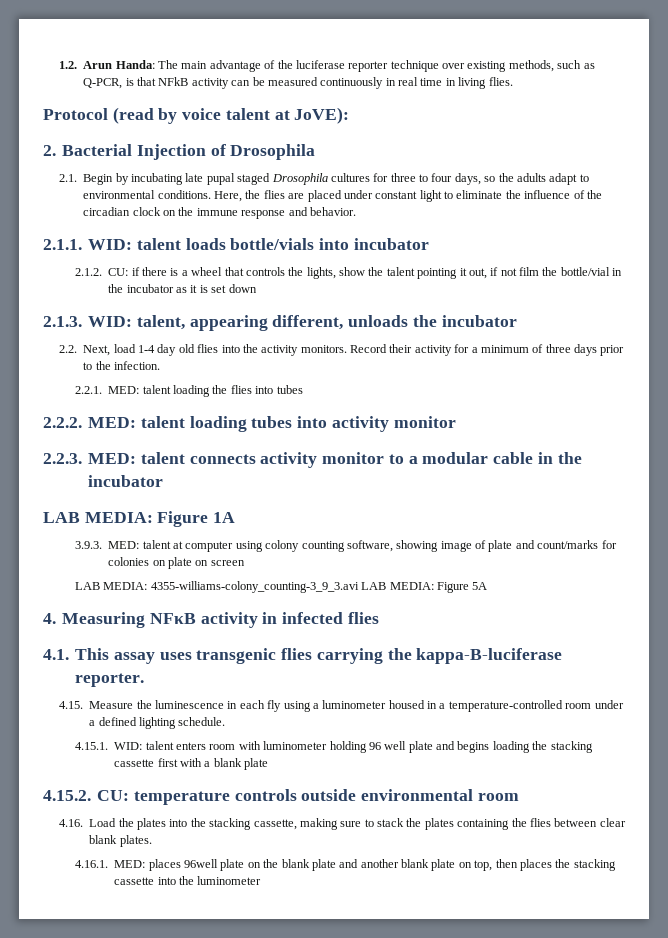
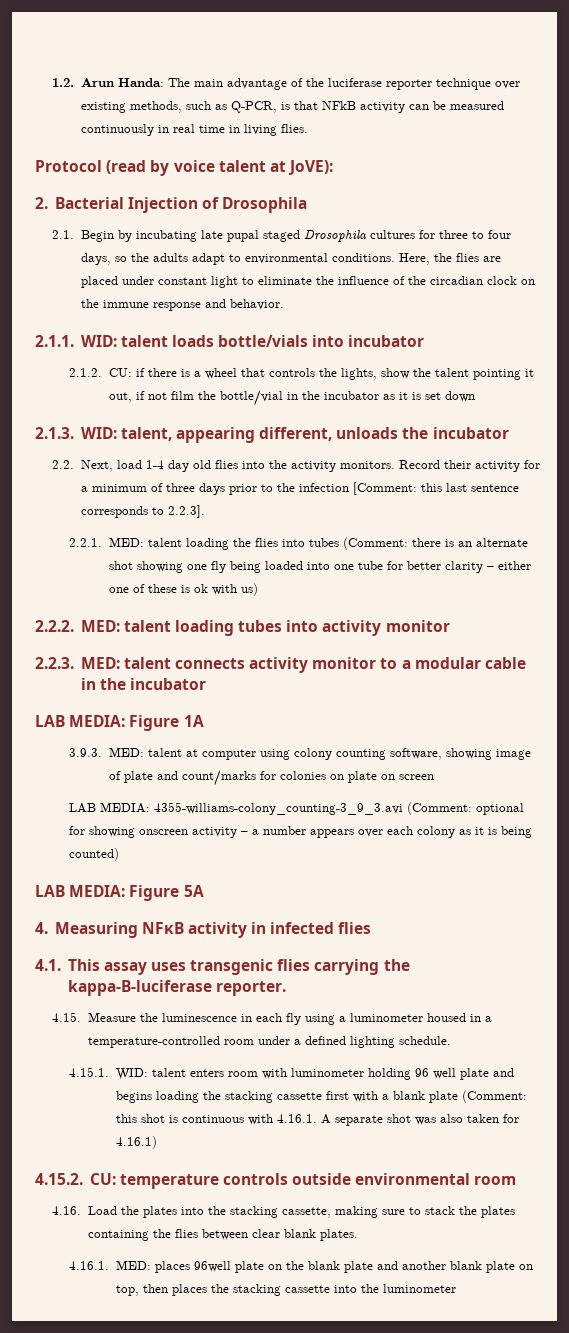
[114,361,161,370] infection. -> [298,482,519,495] [80,505,205,518] infection [Comment: this last sentence corresponds to 2.2.3].
(303, 389) none -> [342,537,528,550] [108,561,531,573] [108,583,258,596] (Comment: there is an alternate shot showing one fly being loaded into one tube for better clarity – either one of these is ok with us)
(359, 587) none -> [407,802,525,815] [69,826,533,838] [69,848,120,861] (Comment: optional for showing onscreen activity – a number appears over each colony as it is being counted) //
(269, 764) none -> [461,1090,527,1103] [115,1114,519,1126] [115,1136,157,1149] (Comment: this shot is continuous with 4.16.1. A separate shot was also taken for 4.16.1)

